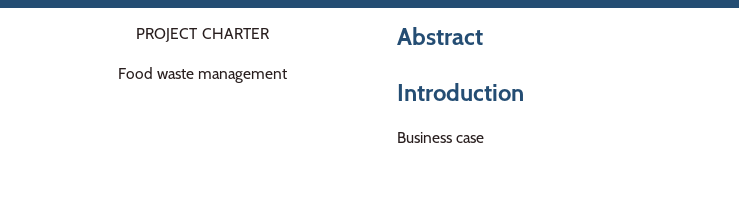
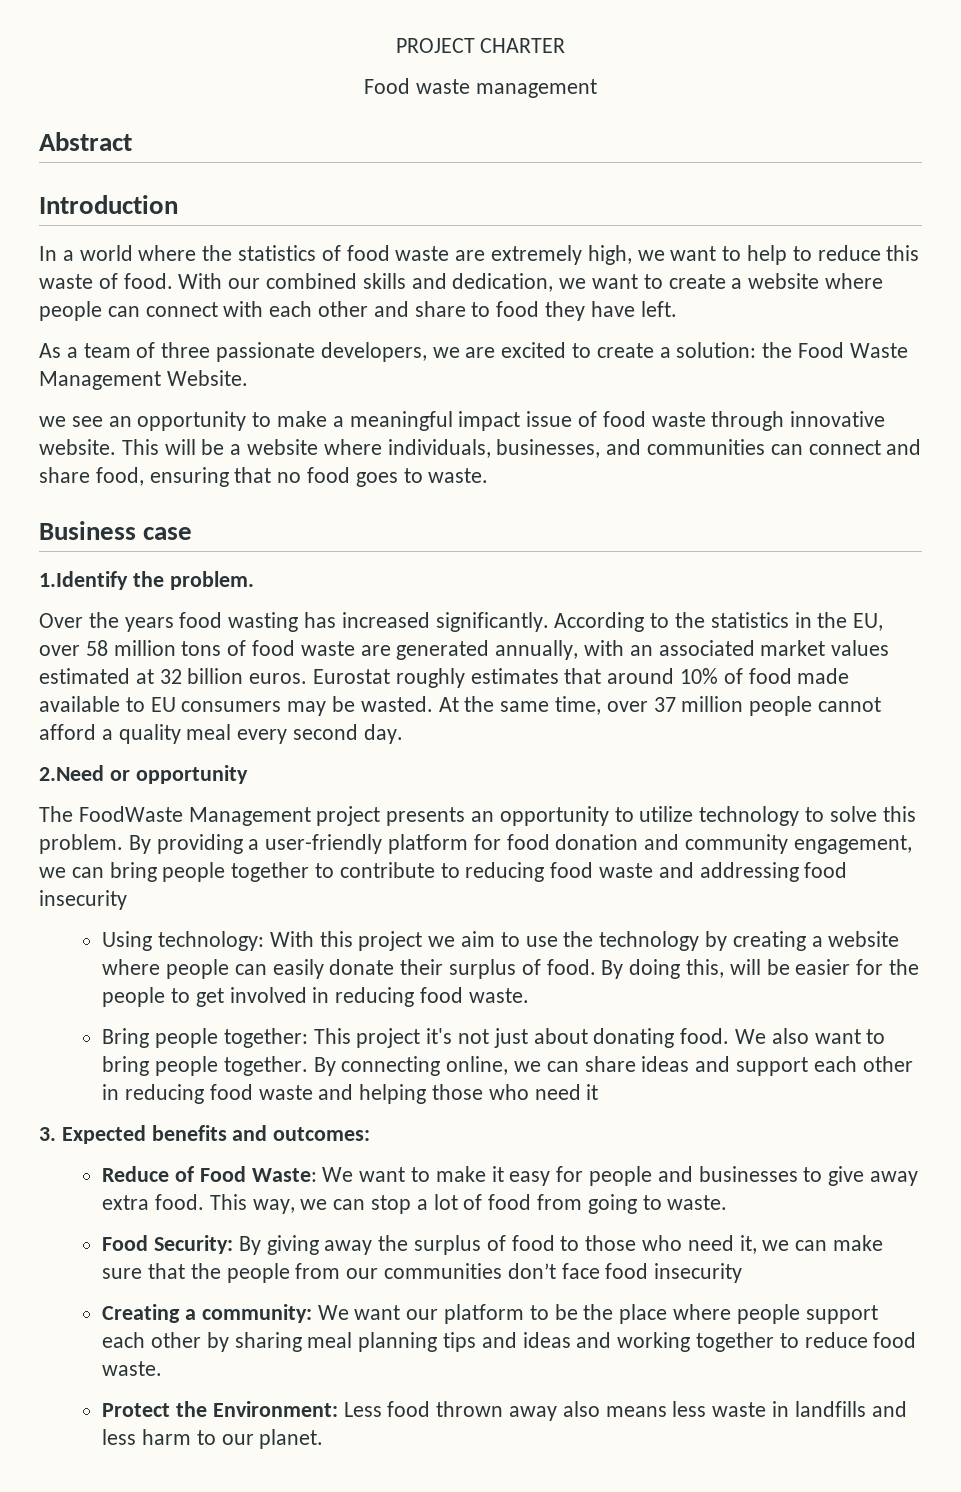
[397,132,485,143] Business case -> [39,245,920,265] [39,273,884,292] [39,301,677,321] [39,342,908,362] [39,370,248,390] [39,411,886,431] [39,439,922,458] [39,467,489,487] [39,521,193,540] [39,571,254,590] [39,612,884,632] [39,640,890,660] [39,668,850,688] [39,696,882,716] [39,724,403,744] [39,765,248,784] [39,806,916,826] [39,834,912,854] [39,862,848,882] [39,890,127,910] [102,931,900,951] [102,959,920,979] [102,987,529,1007] [102,1028,886,1048] [102,1056,913,1076] [102,1084,599,1104] [39,1125,371,1144] [102,1166,919,1186] [102,1194,728,1214] [102,1235,884,1255] [102,1263,743,1283] [102,1304,878,1324] [102,1332,917,1352] [102,1361,163,1376] [102,1401,907,1421] [102,1429,324,1449] In a world where the statistics of food waste are extremely high, we want to help to reduce this waste of food. With our combined skills and dedication, we want to create a website where people can connect with each other and share to food they have left. // As a team of three passionate developers, we are excited to create a solution: the Food Waste Management Website. // we see an opportunity to make a meaningful impact issue of food waste through innovative website. This will be a website where individuals, businesses, and communities can connect and share food, ensuring that no food goes to waste. // Business case // 1.Identify the problem. // Over the years food wasting has increased significantly. According to the statistics in the EU, over 58 million tons of food waste are generated annually, with an associated market values estimated at 32 billion euros. Eurostat roughly estimates that around 10% of food made available to EU consumers may be wasted. At the same time, over 37 million people cannot afford a quality meal every second day. // 2.Need or opportunity // The FoodWaste Management project presents an opportunity to utilize technology to solve this problem. By providing a user-friendly platform for food donation and community engagement, we can bring people together to contribute to reducing food waste and addressing food insecurity // Using technology: With this project we aim to use the technology by creating a website where people can easily donate their surplus of food. By doing this, will be easier for the people to get involved in reducing food waste. // Bring people together: This project it's not just about donating food. We also want to bring people together. By connecting online, we can share ideas and support each other in reducing food waste and helping those who need it // 3. Expected benefits and outcomes: // Reduce of Food Waste: We want to make it easy for people and businesses to give away extra food. This way, we can stop a lot of food from going to waste. // Food Security: By giving away the surplus of food to those who need it, we can make sure that the people from our communities don’t face food insecurity // Creating a community: We want our platform to be the place where people support each other by sharing meal planning tips and ideas and working together to reduce food waste. // Protect the Environment: Less food thrown away also means less waste in landfills and less harm to our planet.

